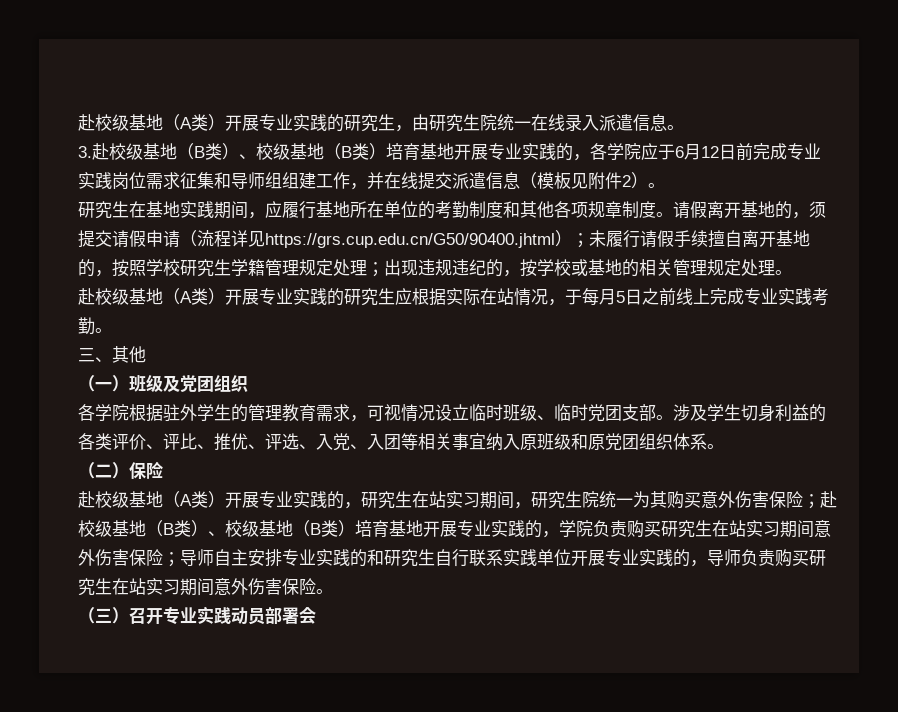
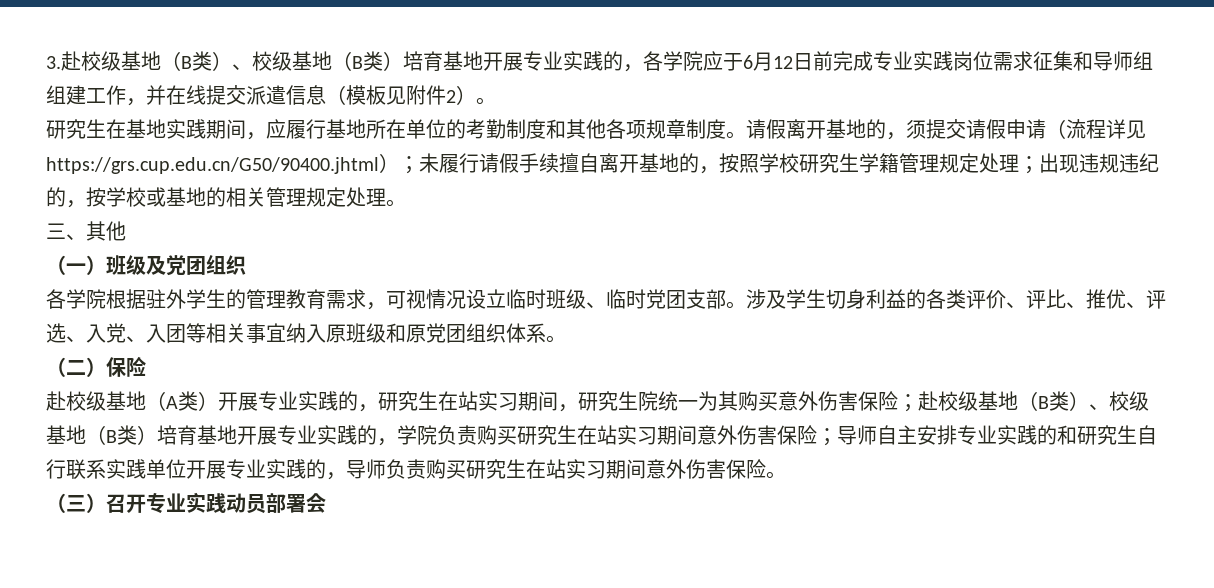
[78,114,684,132] 赴校级基地（A类）开展专业实践的研究生，由研究生院统一在线录入派遣信息。 // -> (46, 62) none
[78,288,829,306] [78,317,112,335] // 赴校级基地（A类）开展专业实践的研究生应根据实际在站情况，于每月5日之前线上完成专业实践考勤。 -> (406, 203) none

